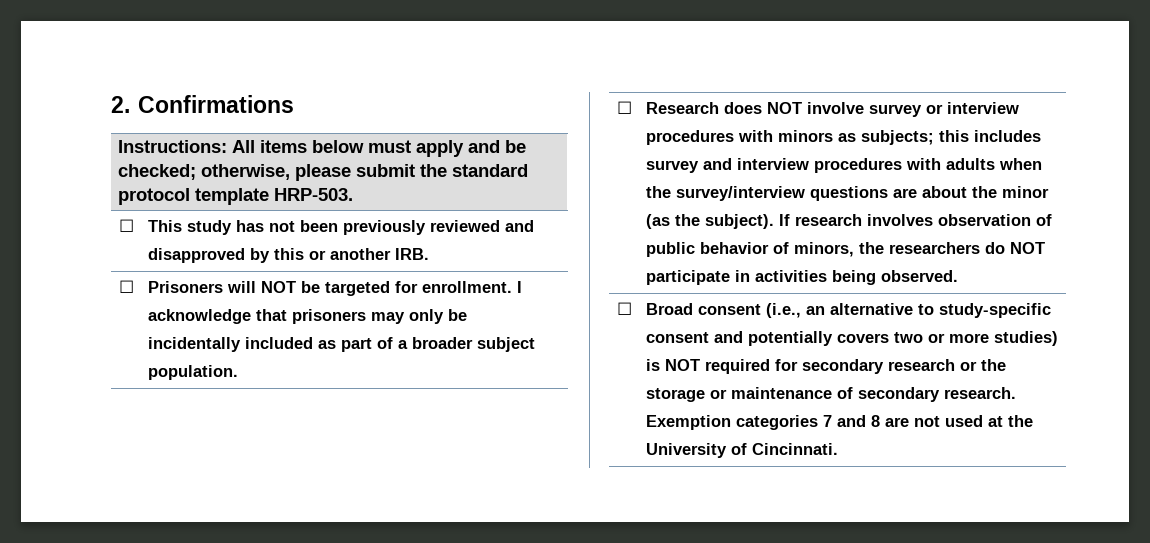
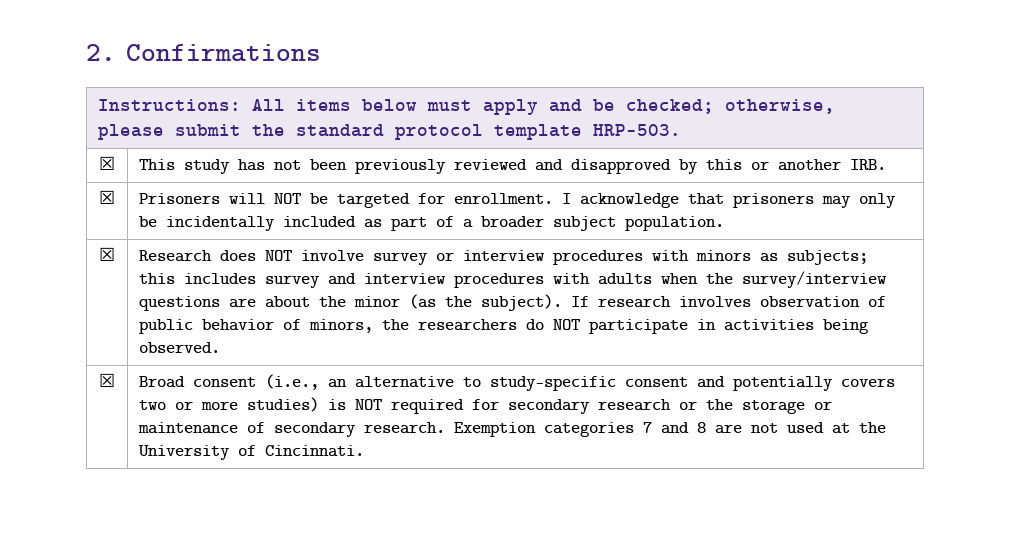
[119,219,134,232] ☐ -> [99,156,115,170] ☒
[119,280,134,293] ☐ -> [99,190,115,204] ☒
[617,101,632,114] ☐ -> [99,247,115,261] ☒
[617,302,632,315] ☐ -> [99,373,115,387] ☒

